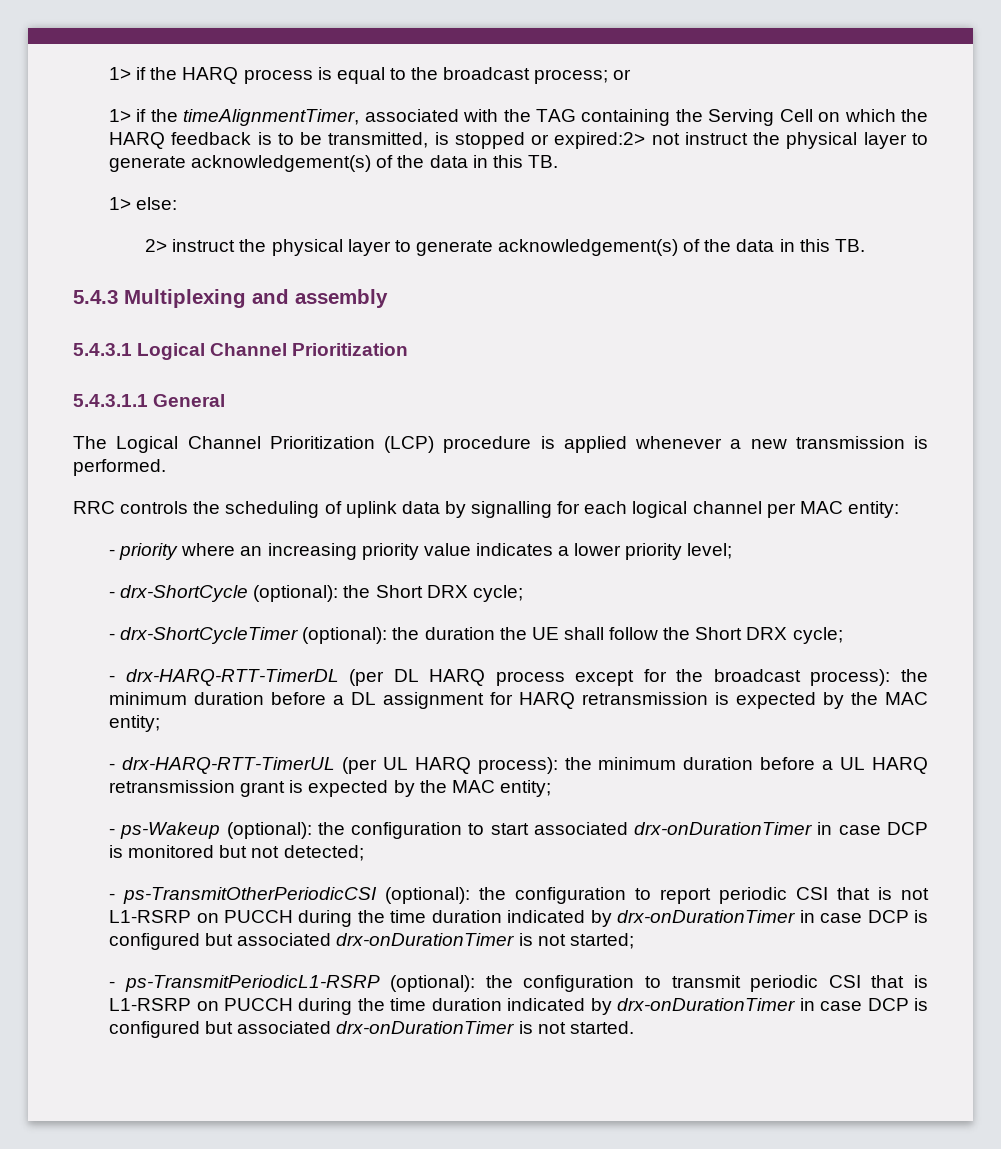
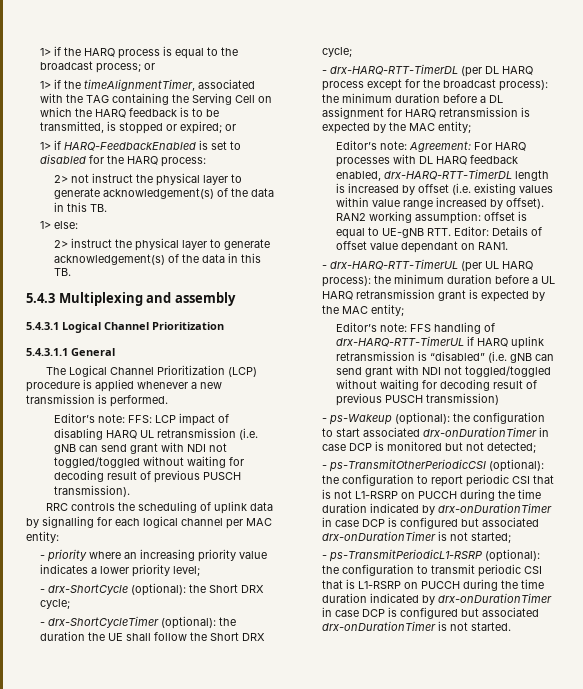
[554,132,646,149] expired:2> -> [179,121,236,134] [39,140,241,151] [39,154,206,167] [53,175,68,183] expired; or // 1> if HARQ-FeedbackEnabled is set to disabled for the HARQ process: // 2>
(166, 467) none -> [53,413,229,426] [53,428,258,440] [53,442,227,454] [53,456,244,468] [53,470,241,483] [53,485,130,497] // Editor’s note: FFS: LCP impact of disabling HARQ UL retransmission (i.e. gNB can send grant with NDI not toggled/toggled without waiting for decoding result of previous PUSCH transmission).
(161, 723) none -> [335,140,526,152] [335,154,518,167] [335,169,549,181] [335,183,553,195] [335,197,544,209] [335,211,527,224] [335,226,542,239] [335,241,508,253] // Editor’s note: Agreement: For HARQ processes with DL HARQ feedback enabled, drx-HARQ-RTT-TimerDL length is increased by offset (i.e. existing values within value range increased by offset). RAN2 working assumption: offset is equal to UE-gNB RTT. Editor: Details of offset value dependant on RAN1.
(551, 788) none -> [335,322,495,334] [335,336,544,349] [335,351,554,363] [335,365,551,377] [335,379,537,391] [335,393,499,406] // Editor’s note: FFS handling of drx-HARQ-RTT-TimerUL if HARQ uplink retransmission is “disabled” (i.e. gNB can send grant with NDI not toggled/toggled without waiting for decoding result of previous PUSCH transmission)

